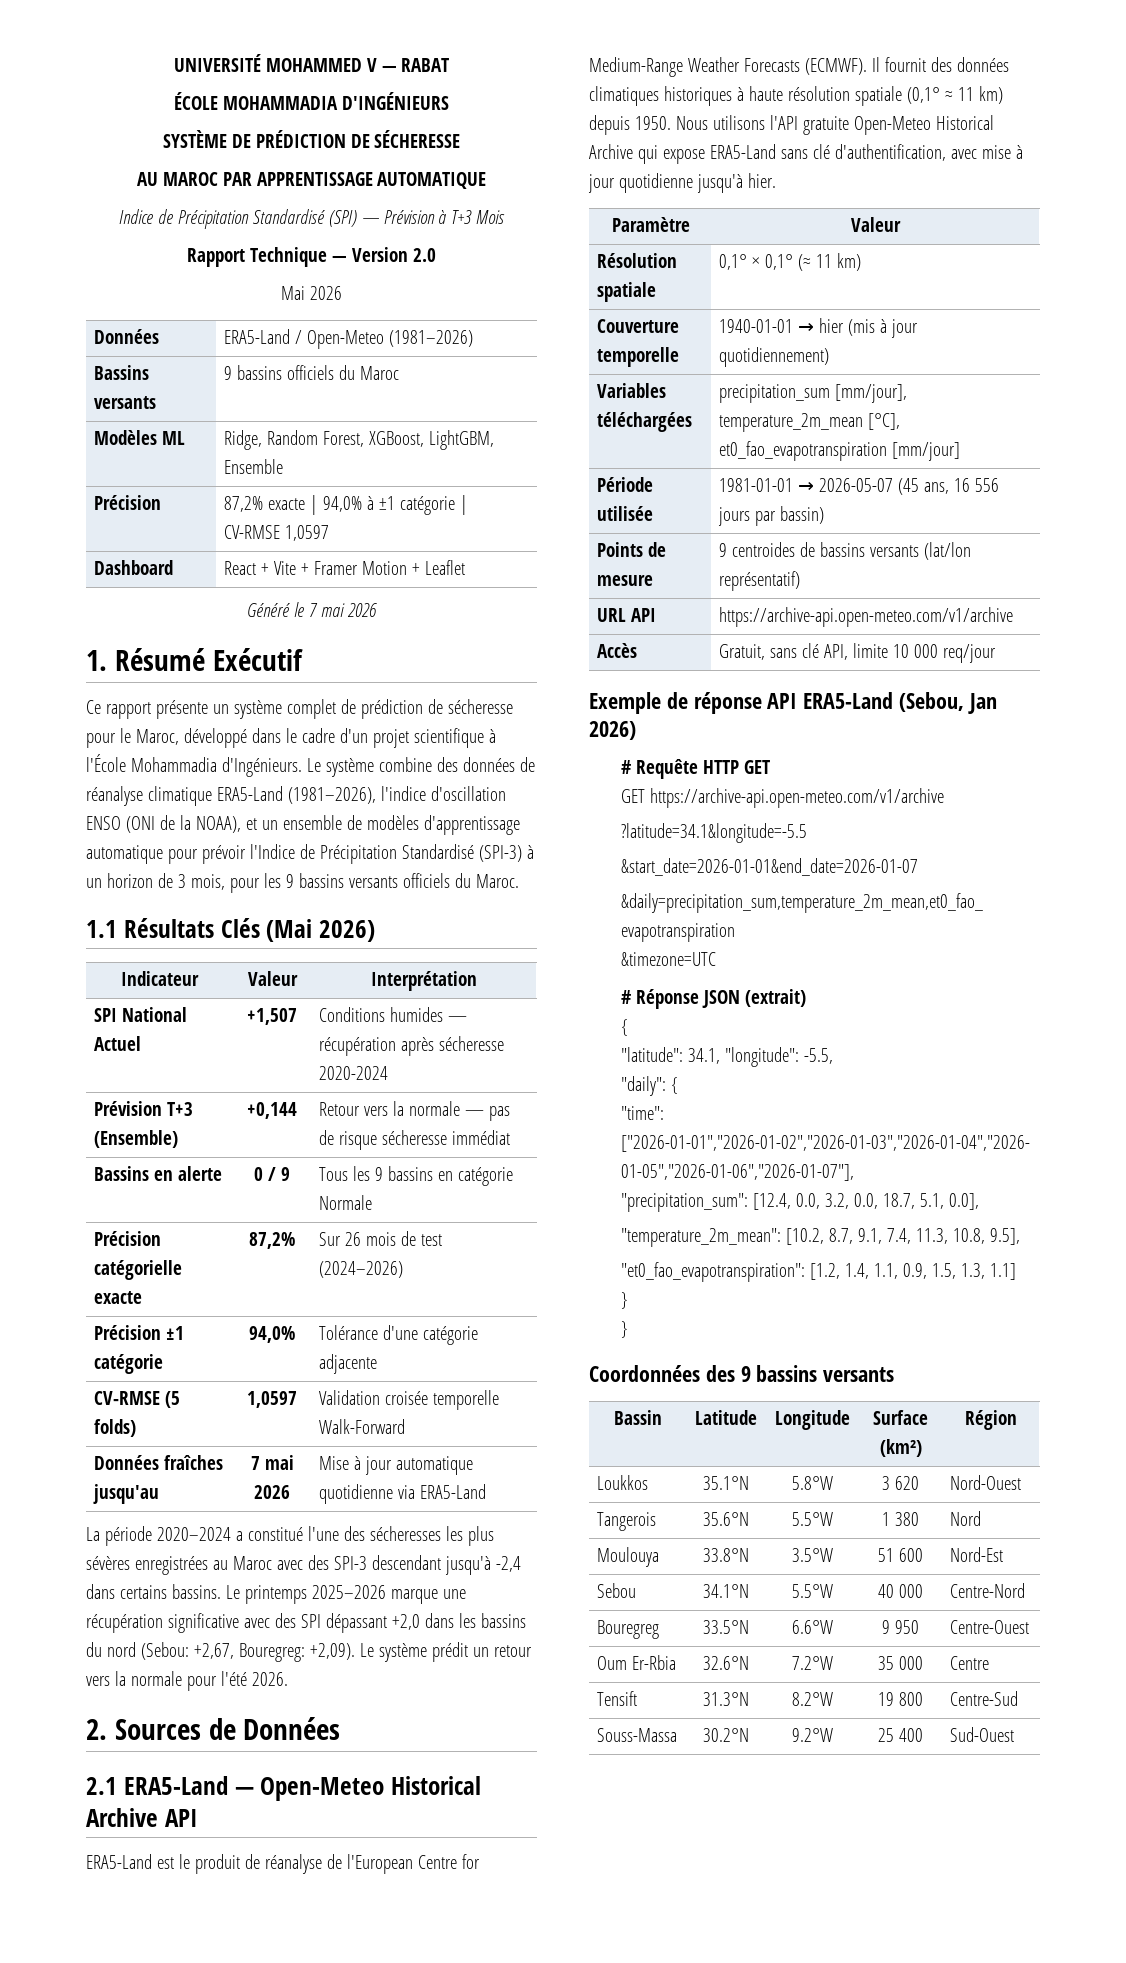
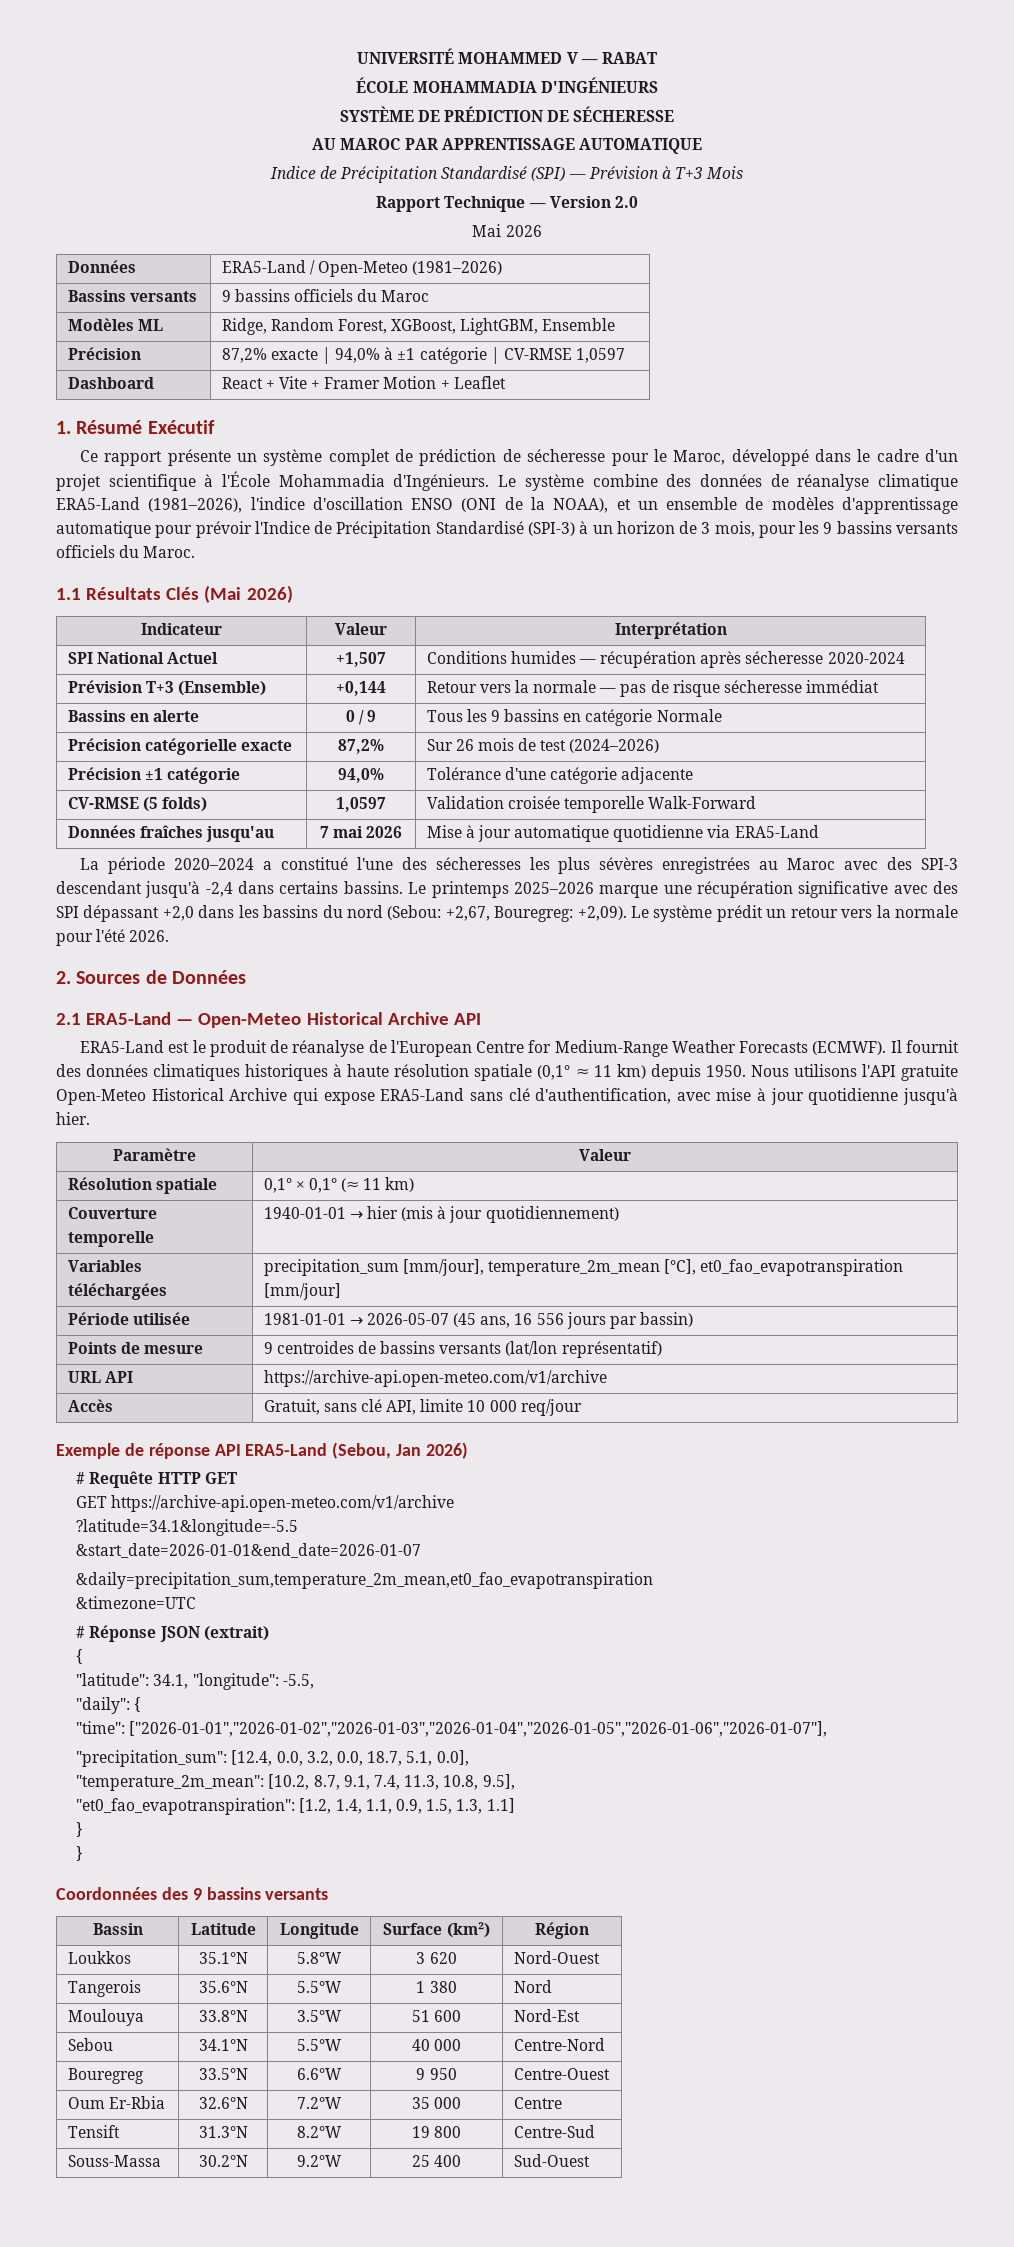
[247,602,377,617] // Généré le 7 mai 2026 -> (506, 382) none

